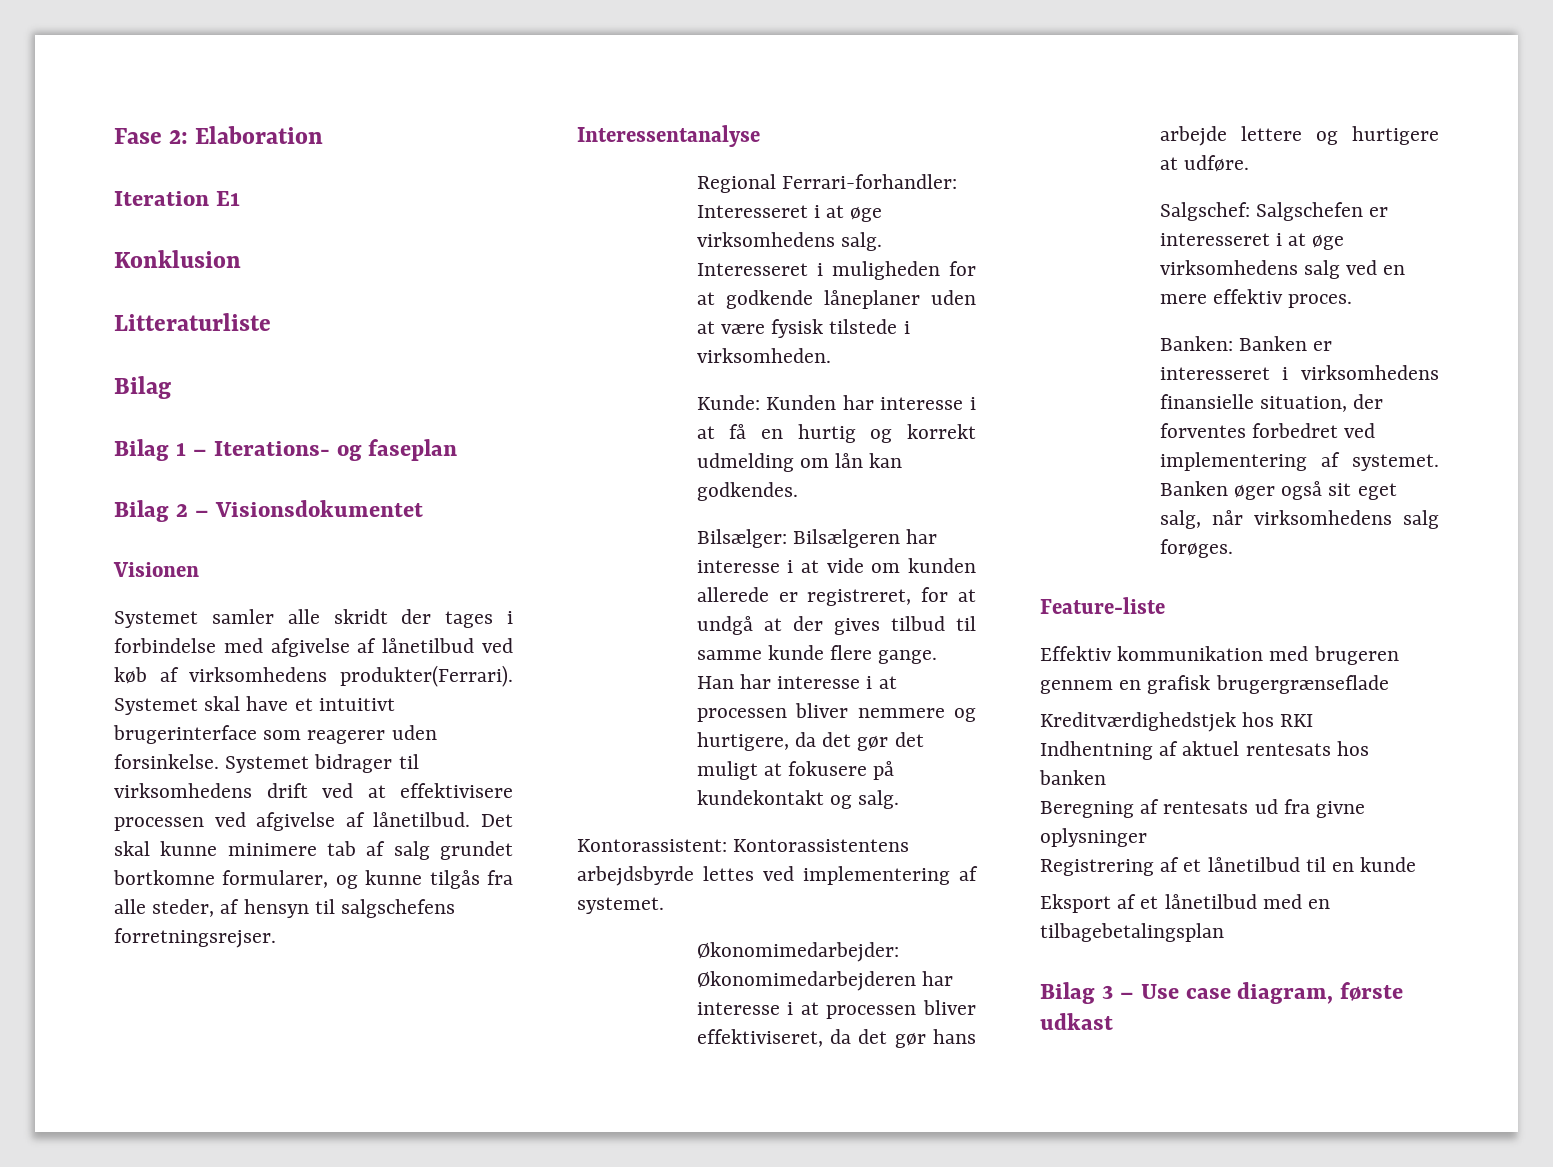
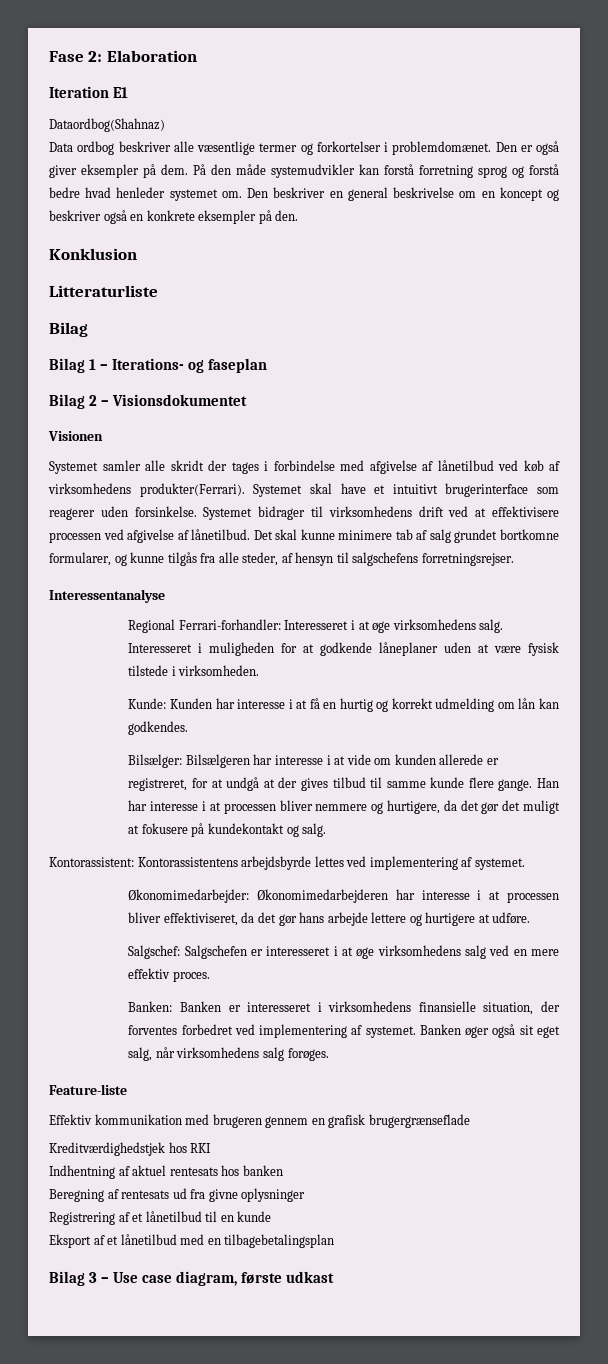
(240, 198) none -> [49,118,165,132] [49,141,559,155] [49,164,559,178] [49,187,559,201] [49,210,299,224] // Dataordbog(Shahnaz) // Data ordbog beskriver alle væsentlige termer og forkortelser i problemdomænet. Den er også giver eksempler på dem. På den måde systemudvikler kan forstå forretning sprog og forstå bedre hvad henleder systemet om. Den beskriver en general beskrivelse om en koncept og beskriver også en konkrete eksempler på den.

